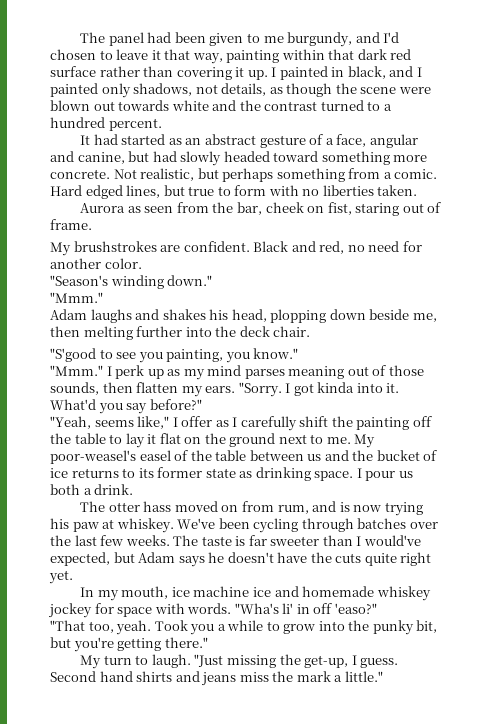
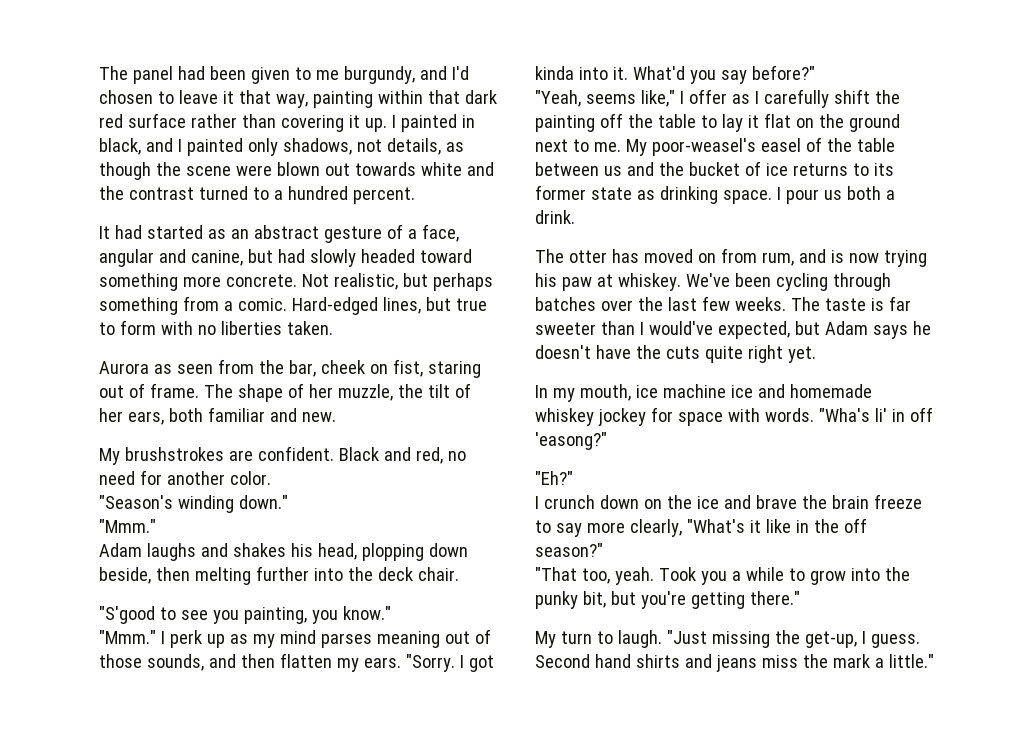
[50,185,123,199] Hard edged -> [291,297,378,315] Hard-edged
(92, 224) none -> [203,383,471,402] [99,407,336,425] The shape of her muzzle, the tilt of her ears, both familiar and new.
[369,309,437,322] beside me, -> [99,567,151,584] beside,
(99, 388) none -> [208,654,236,668] and
[143,501,172,512] hass -> [611,249,639,263] has
[334,603,377,614] 'easo?" -> [535,432,607,450] [535,471,573,485] [535,494,922,509] [535,518,867,537] [535,543,603,557] 'easong?" // "Eh?" // I crunch down on the ice and brave the brain freeze to say more clearly, "What's it like in the off season?"

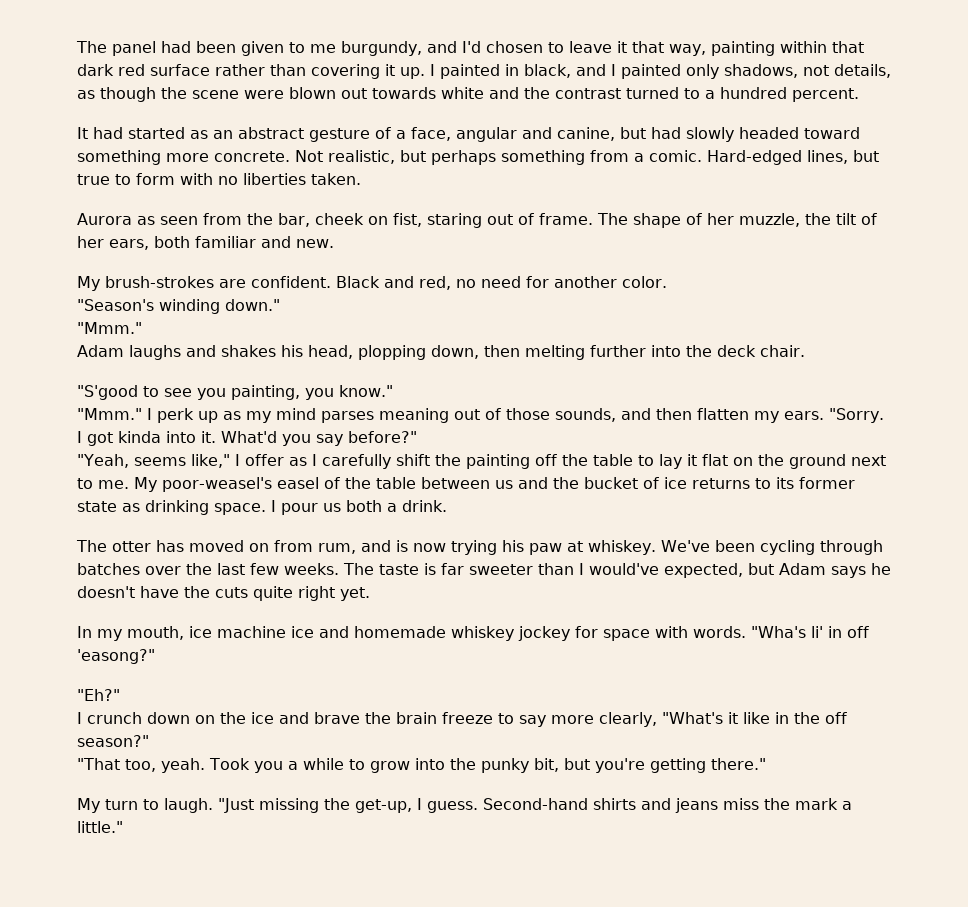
[124,447,224,461] brushstrokes -> [105,276,214,288] brush-strokes
[428,543,468,557] [99,567,151,584] down beside, -> [431,345,479,359] down,
[535,654,631,668] Second hand -> [483,798,588,810] Second-hand

